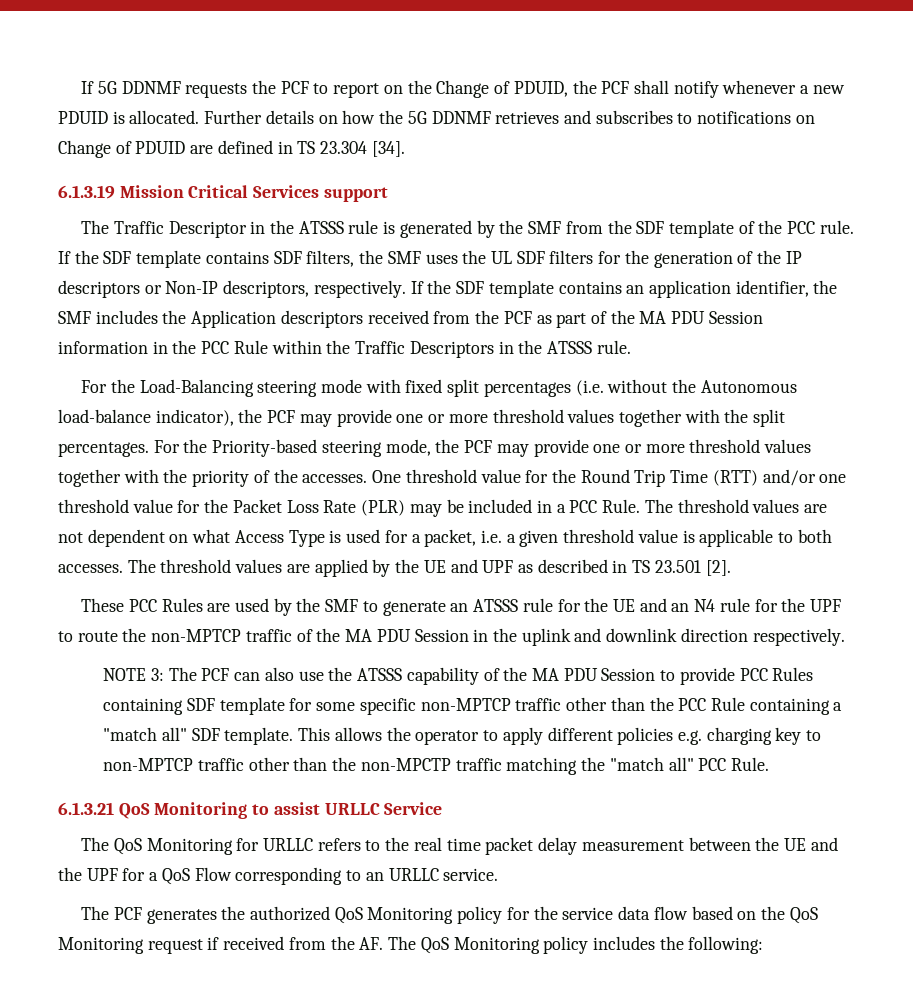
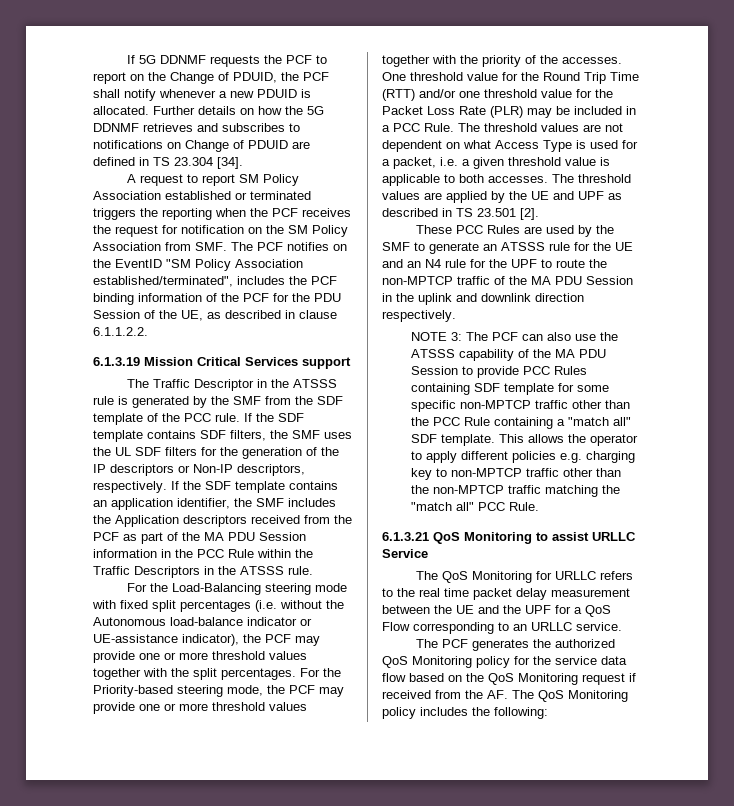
(405, 149) none -> [126,174,299,186] [93,191,311,200] [93,208,351,220] [93,225,348,237] [93,242,347,251] [93,259,303,271] [93,276,337,287] [93,293,341,305] [93,310,337,321] [93,327,148,336] // A request to report SM Policy Association established or terminated triggers the reporting when the PCF receives the request for notification on the SM Policy Association from SMF. The PCF notifies on the EventID "SM Policy Association established/terminated", includes the PCF binding information of the PCF for the PDU Session of the UE, as described in clause 6.1.1.2.2.
(151, 416) none -> [247,617,312,626] [93,634,178,643] indicator or UE-assistance
[360,758,451,771] non-MPCTP -> [432,485,504,494] non-MPTCP

